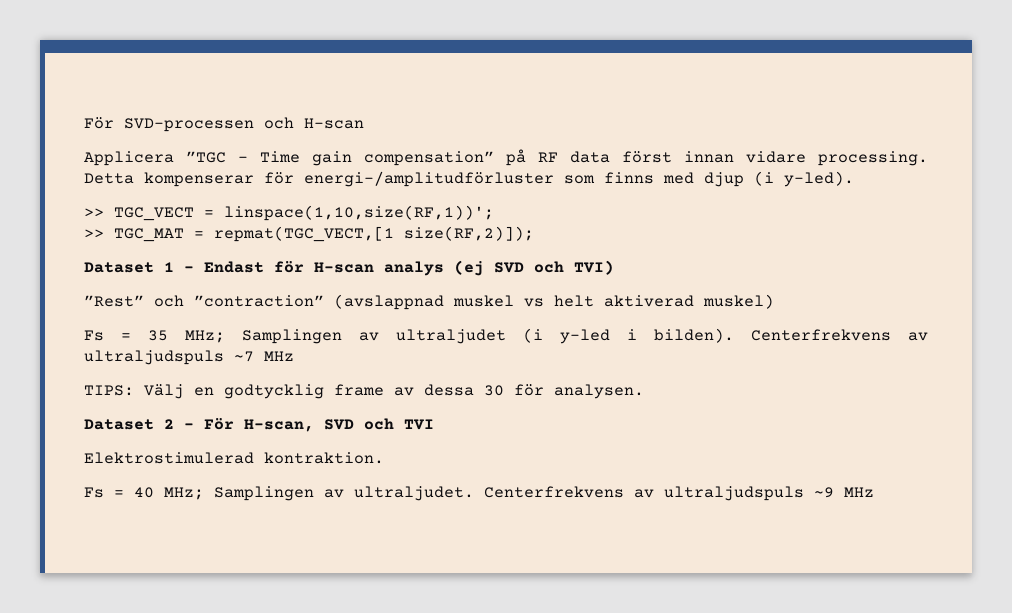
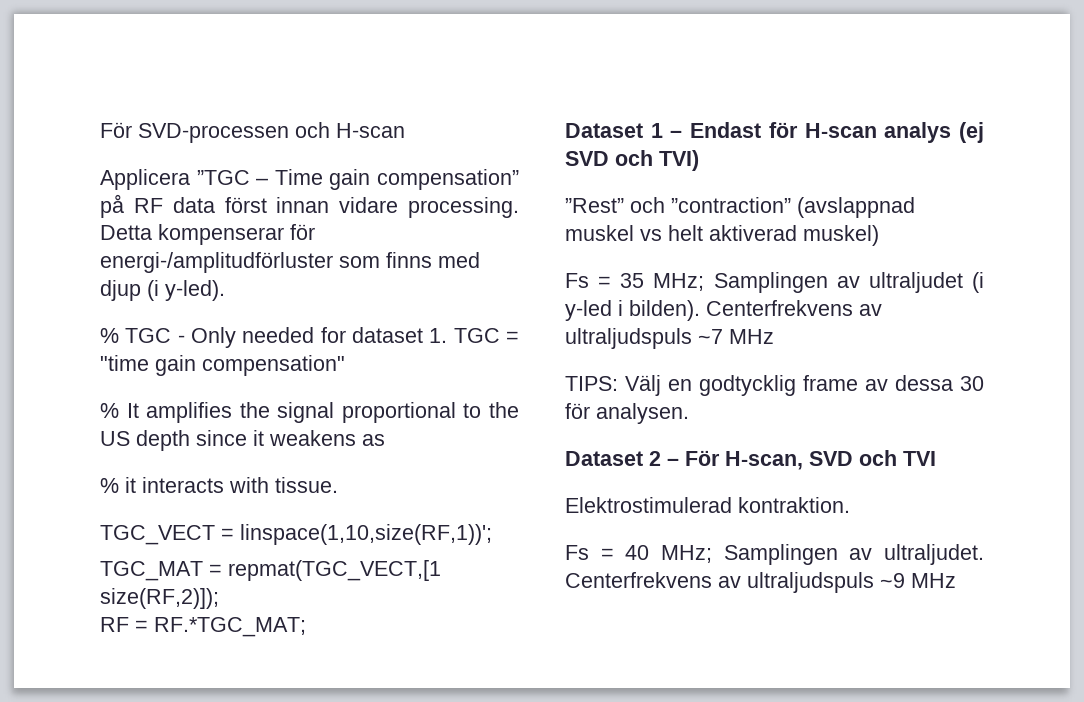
[84,208,104,217] >> -> [100,327,519,348] [100,355,345,376] [100,402,519,423] [100,430,385,451] [100,477,338,493] % TGC - Only needed for dataset 1. TGC = "time gain compensation" // % It amplifies the signal proportional to the US depth since it weakens as // % it interacts with tissue. //
[84,229,104,238] >> -> (492, 534) none
(534, 233) none -> [100,617,306,637] // RF = RF.*TGC_MAT;

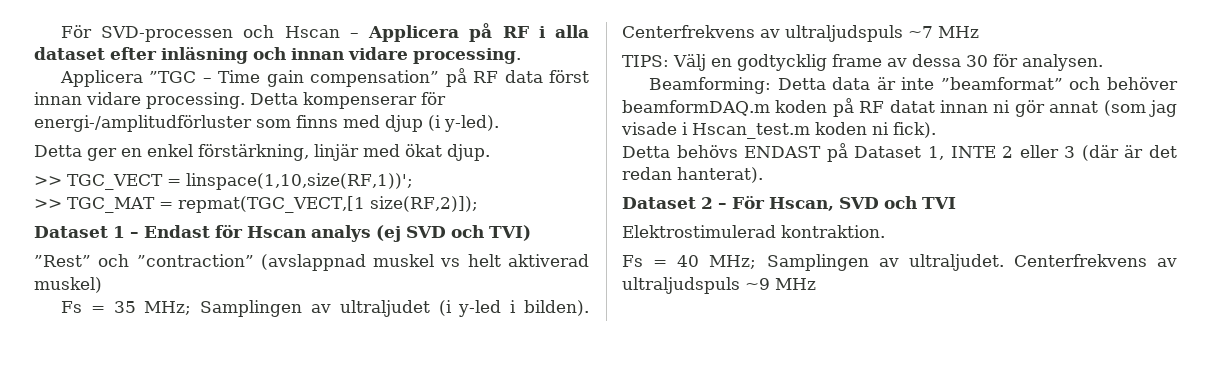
[336,123,405,138] H-scan -> [284,23,589,42] [34,47,521,64] Hscan – Applicera på RF i alla dataset efter inläsning och innan vidare processing.
[100,327,519,348] [100,355,345,376] [100,402,519,423] [100,430,385,451] [100,477,338,493] % TGC - Only needed for dataset 1. TGC = "time gain compensation" // % It amplifies the signal proportional to the US depth since it weakens as // % it interacts with tissue. // -> [34,144,490,161] [34,176,62,186] Detta ger en enkel förstärkning, linjär med ökat djup. // >>
(492, 534) none -> [34,199,62,209] >>
[100,617,306,637] // RF = RF.*TGC_MAT; -> (478, 204) none
[804,123,877,138] H-scan -> [247,226,306,238] Hscan
(689, 413) none -> [649,77,1178,94] [622,98,1177,117] [621,122,936,139] [622,143,1177,162] [622,167,763,183] // Beamforming: Detta data är inte ”beamformat” och behöver beamformDAQ.m koden på RF datat innan ni gör annat (som jag visade i Hscan_test.m koden ni fick). // Detta behövs ENDAST på Dataset 1, INTE 2 eller 3 (där är det redan hanterat).
[725,451,803,470] H-scan, -> [768,197,834,211] Hscan,

